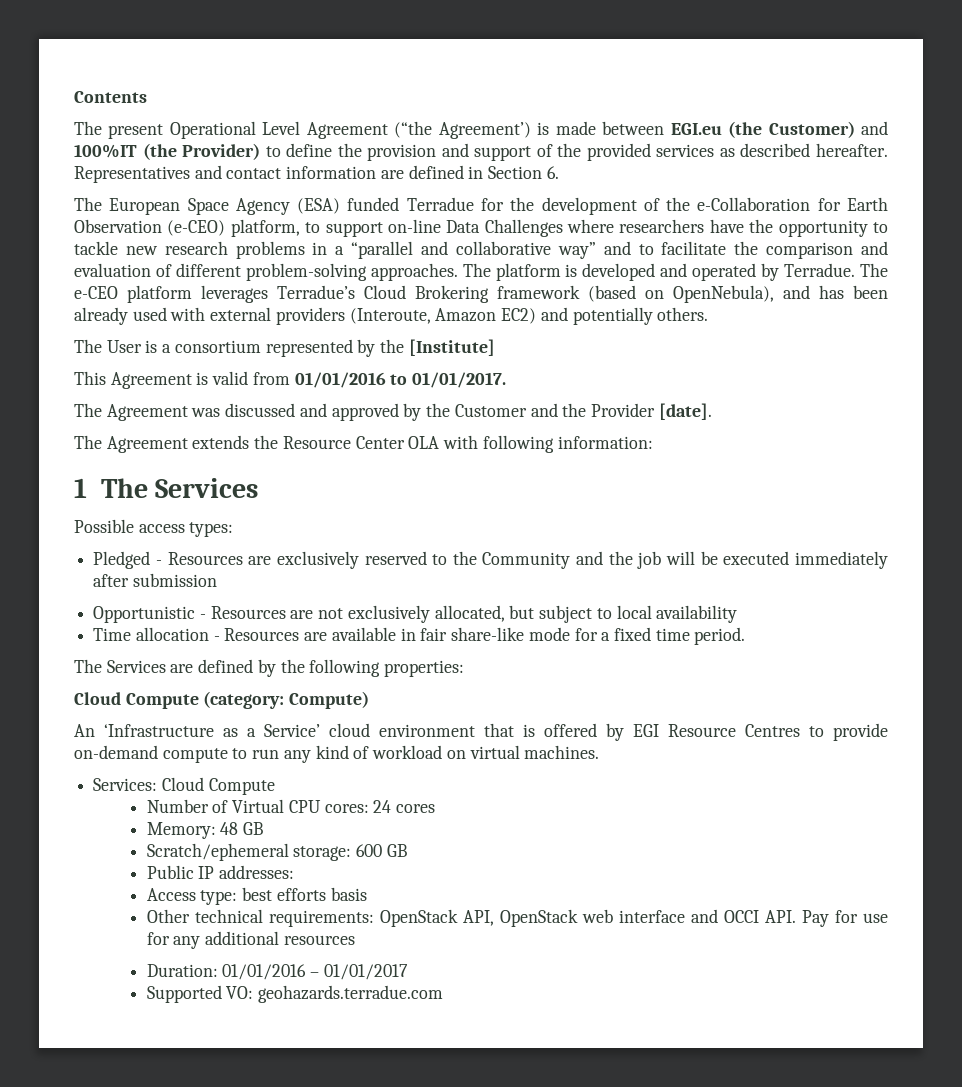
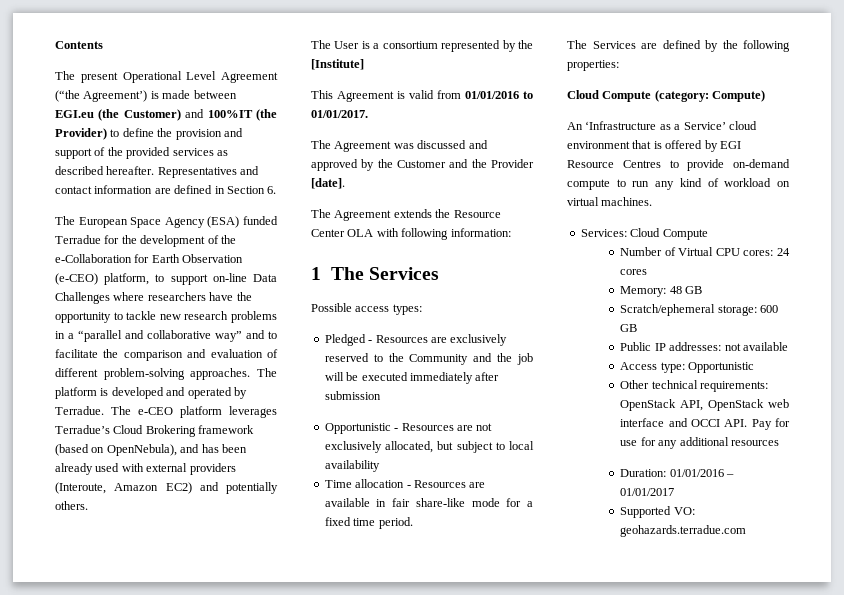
(295, 872) none -> [724,342,788,351] not available
[242,887,367,901] best efforts basis -> [688,362,755,373] Opportunistic

